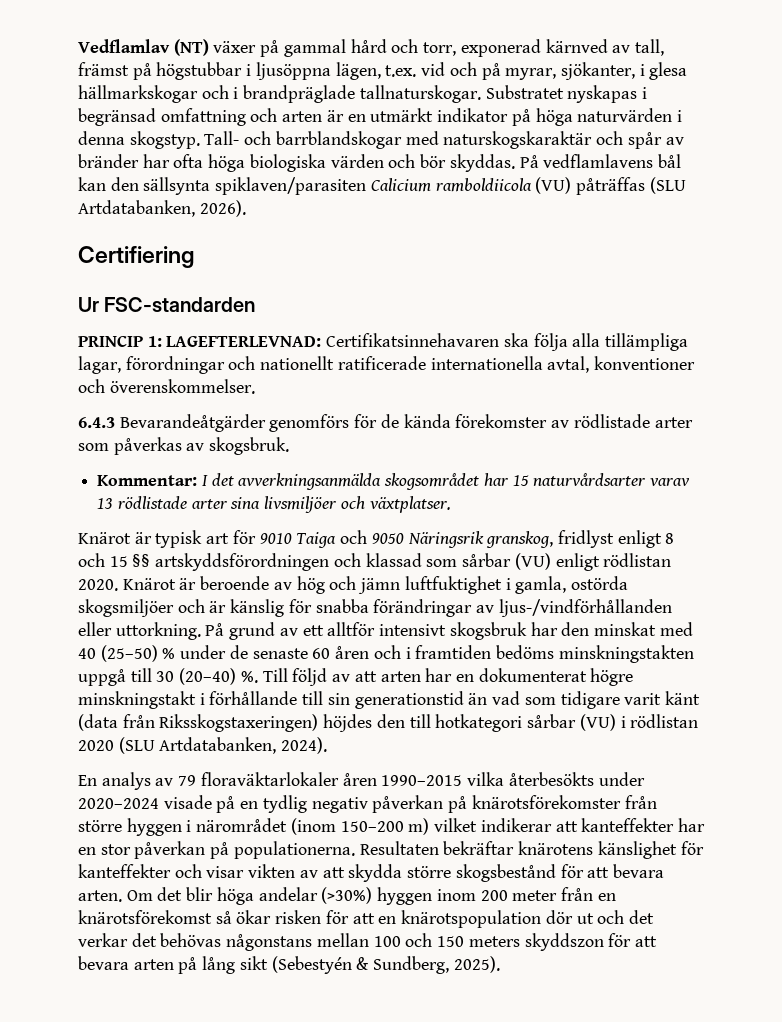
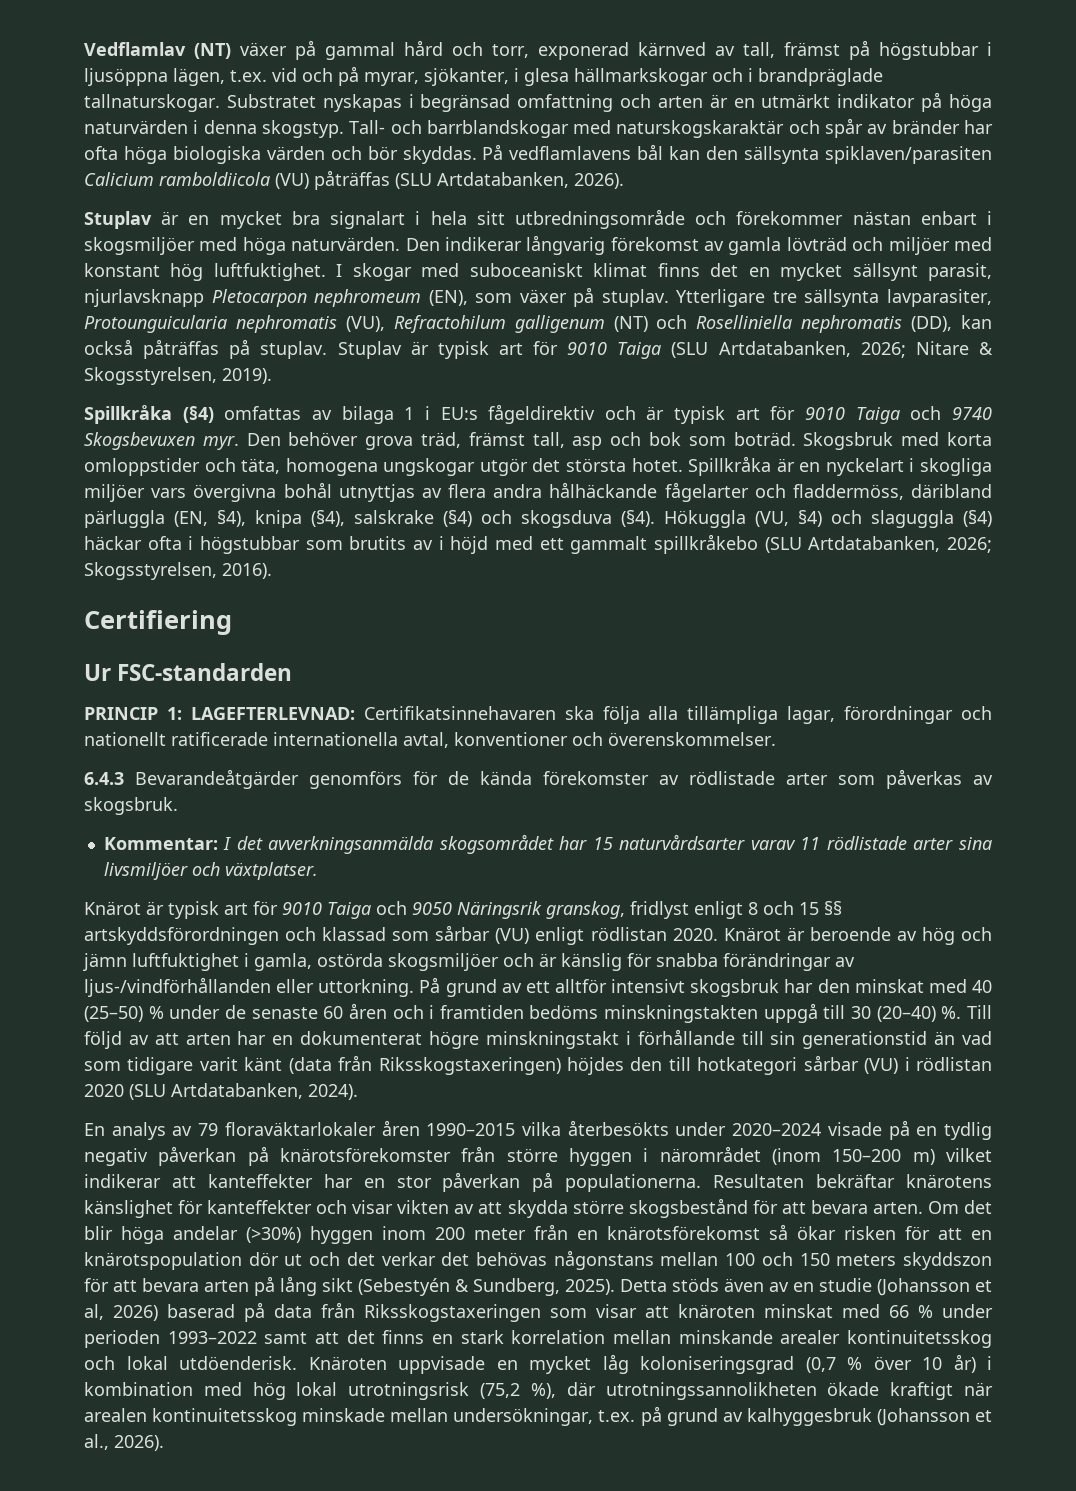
(246, 208) none -> [84,209,992,229] [84,235,992,255] [84,263,992,281] [84,287,992,307] [84,315,992,333] [84,339,993,359] [84,367,272,385] [84,404,992,424] [84,432,992,450] [84,456,992,476] [84,482,992,502] [84,510,992,528] [84,534,992,554] [84,562,272,580] // Stuplav är en mycket bra signalart i hela sitt utbredningsområde och förekommer nästan enbart i skogsmiljöer med höga naturvärden. Den indikerar långvarig förekomst av gamla lövträd och miljöer med konstant hög luftfuktighet. I skogar med suboceaniskt klimat finns det en mycket sällsynt parasit, njurlavsknapp Pletocarpon nephromeum (EN), som växer på stuplav. Ytterligare tre sällsynta lavparasiter, Protounguicularia nephromatis (VU), Refractohilum galligenum (NT) och Roselliniella nephromatis (DD), kan också påträffas på stuplav. Stuplav är typisk art för 9010 Taiga (SLU Artdatabanken, 2026; Nitare & Skogsstyrelsen, 2019). // Spillkråka (§4) omfattas av bilaga 1 i EU:s fågeldirektiv och är typisk art för 9010 Taiga och 9740 Skogsbevuxen myr. Den behöver grova träd, främst tall, asp och bok som boträd. Skogsbruk med korta omloppstider och täta, homogena ungskogar utgör det största hotet. Spillkråka är en nyckelart i skogliga miljöer vars övergivna bohål utnyttjas av flera andra hålhäckande fågelarter och fladdermöss, däribland pärluggla (EN, §4), knipa (§4), salskrake (§4) och skogsduva (§4). Hökuggla (VU, §4) och slaguggla (§4) häckar ofta i högstubbar som brutits av i höjd med ett gammalt spillkråkebo (SLU Artdatabanken, 2026; Skogsstyrelsen, 2016).
[97,498,114,509] 13 -> [800,837,821,850] 11
(500, 964) none -> [620,1278,992,1296] [84,1302,993,1322] [84,1330,992,1348] [84,1354,992,1374] [84,1382,994,1400] [84,1406,993,1426] [84,1434,164,1451] Detta stöds även av en studie (Johansson et al, 2026) baserad på data från Riksskogstaxeringen som visar att knäroten minskat med 66 % under perioden 1993–2022 samt att det finns en stark korrelation mellan minskande arealer kontinuitetsskog och lokal utdöenderisk. Knäroten uppvisade en mycket låg koloniseringsgrad (0,7 % över 10 år) i kombination med hög lokal utrotningsrisk (75,2 %), där utrotningssannolikheten ökade kraftigt när arealen kontinuitetsskog minskade mellan undersökningar, t.ex. på grund av kalhyggesbruk (Johansson et al., 2026).

